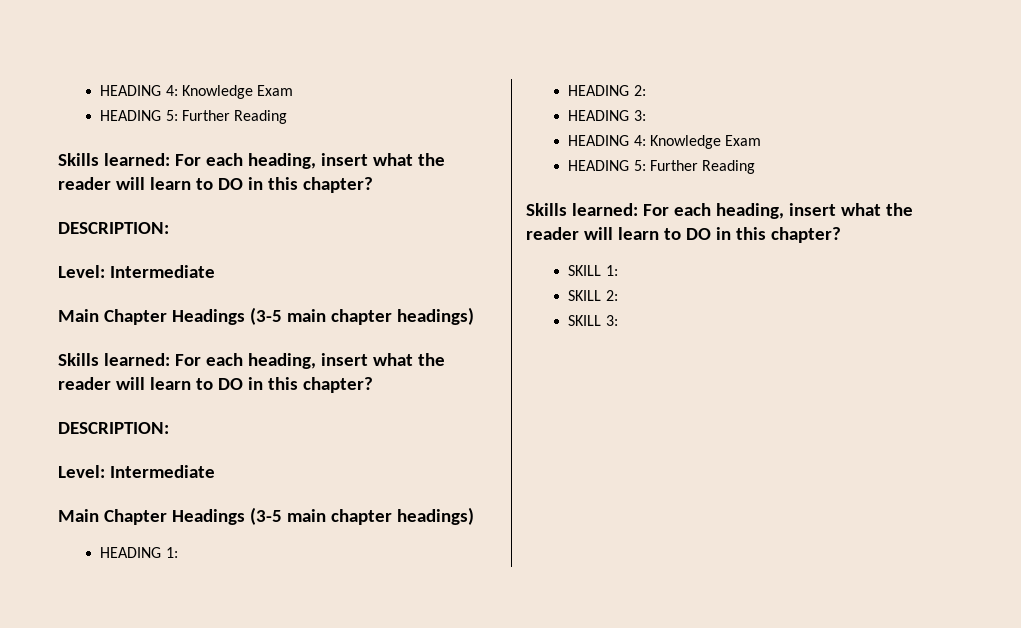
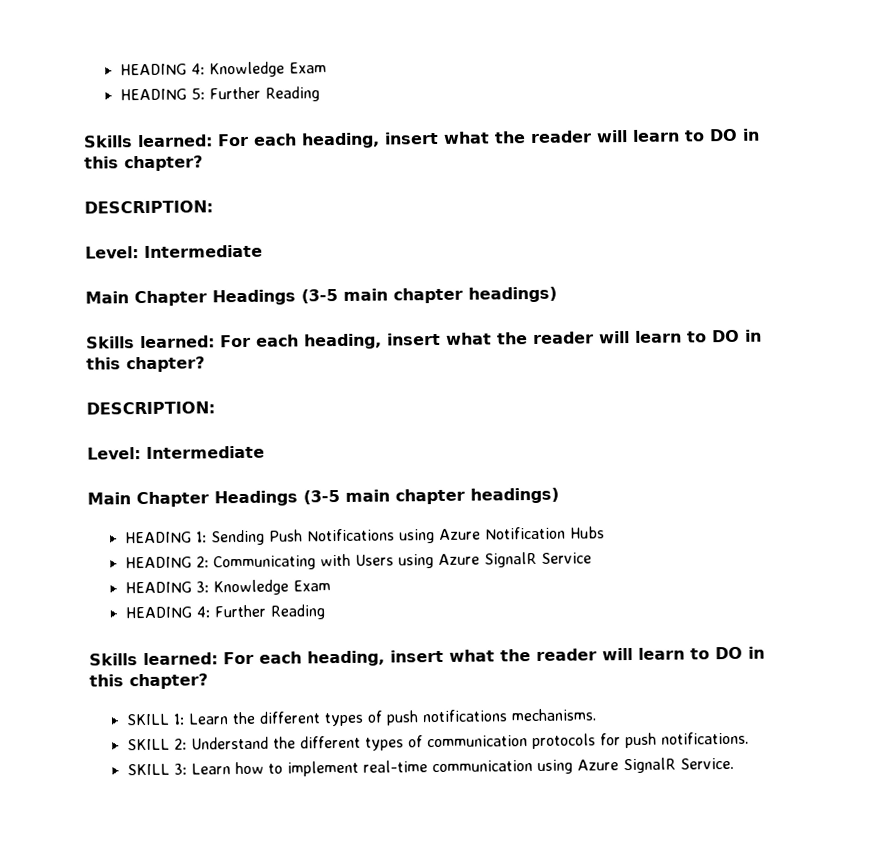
[568,85,646,96] // HEADING 2: -> [210,526,605,546] [124,551,592,571] Sending Push Notifications using Azure Notification Hubs // HEADING 2: Communicating with Users using Azure SignalR Service
[568,135,762,149] [568,160,646,171] // HEADING 4: Knowledge Exam // HEADING 5: -> [212,579,331,596] [124,606,210,619] Knowledge Exam // HEADING 4:
[568,290,618,301] [568,315,618,326] // SKILL 2: // SKILL 3: -> [187,708,597,727] [126,731,749,751] [126,757,734,777] Learn the different types of push notifications mechanisms. // SKILL 2: Understand the different types of communication protocols for push notifications. // SKILL 3: Learn how to implement real-time communication using Azure SignalR Service.

